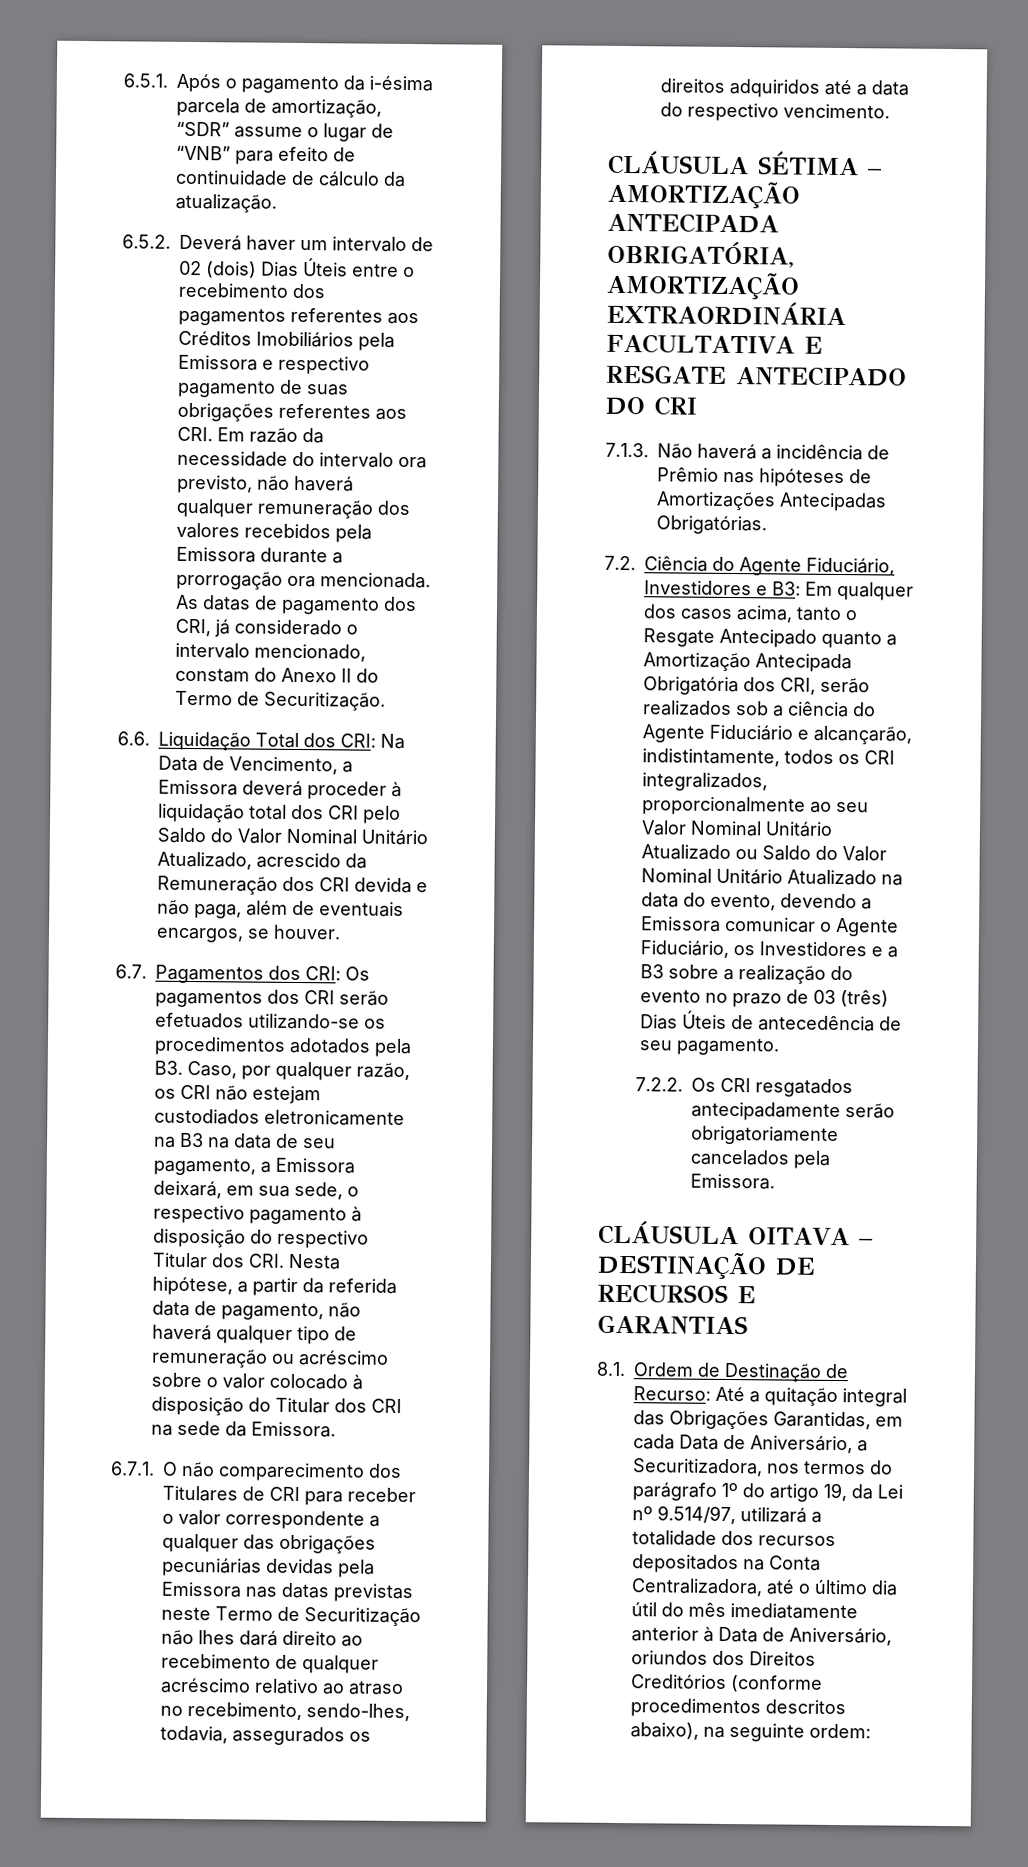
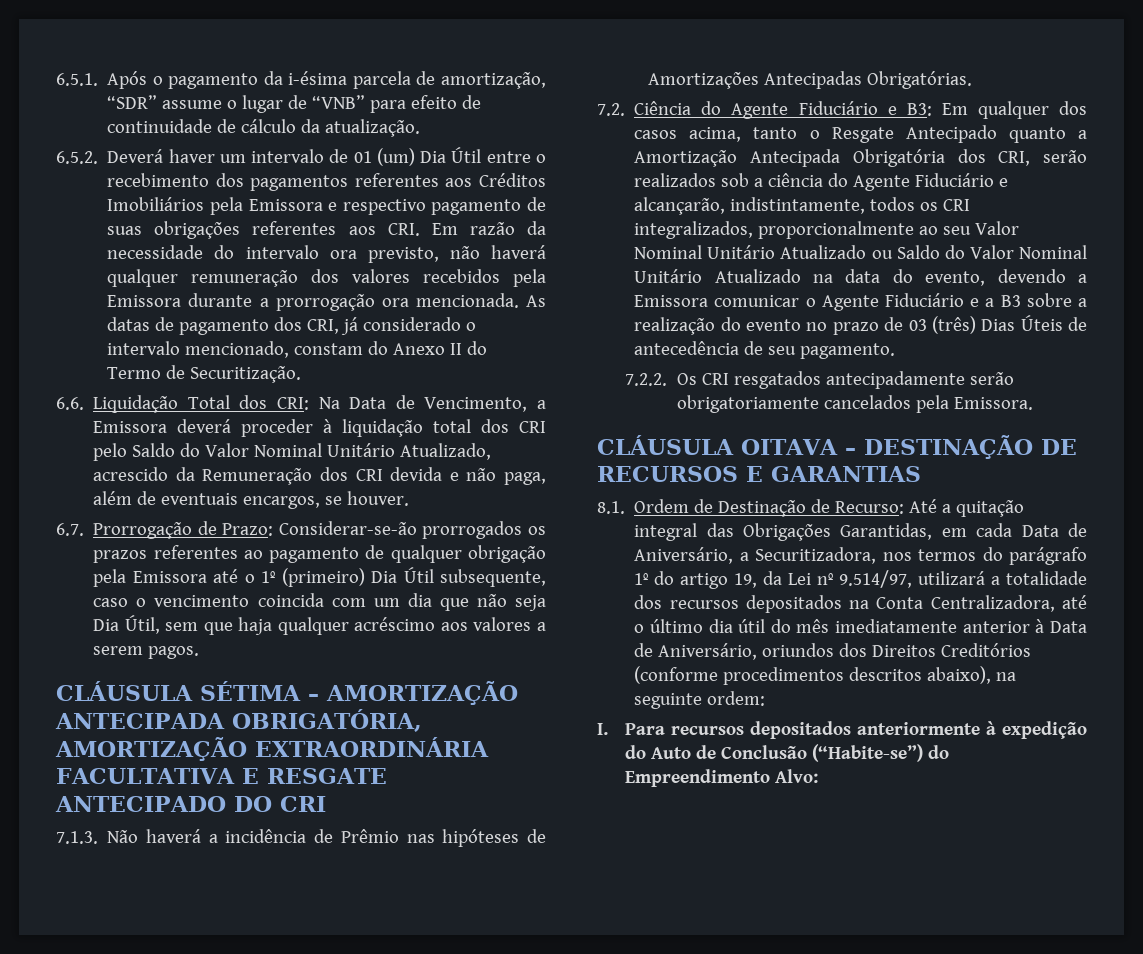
[179,258,348,279] 02 (dois) Dias Úteis -> [353,147,482,166] 01 (um) Dia Útil
[155,964,370,984] [155,989,389,1008] [155,1012,386,1030] [154,1036,412,1058] [154,1060,410,1081] [154,1084,321,1105] [154,1108,405,1126] [154,1132,336,1149] [153,1157,355,1176] [153,1180,359,1200] [153,1204,362,1225] [153,1228,369,1249] [152,1252,341,1270] [152,1276,397,1297] [152,1300,361,1321] [152,1324,357,1345] [151,1348,389,1368] [151,1372,363,1390] [151,1396,402,1416] [151,1420,336,1438] [110,1461,402,1482] [162,1485,416,1506] [162,1509,380,1530] [162,1533,376,1554] [162,1557,375,1578] [161,1581,413,1603] [161,1606,421,1627] [161,1629,363,1647] [161,1653,379,1674] [160,1677,404,1696] [160,1702,410,1722] [160,1725,371,1746] [660,78,909,98] [660,102,890,122] Pagamentos dos CRI: Os pagamentos dos CRI serão efetuados utilizando-se os procedimentos adotados pela B3. Caso, por qualquer razão, os CRI não estejam custodiados eletronicamente na B3 na data de seu pagamento, a Emissora deixará, em sua sede, o respectivo pagamento à disposição do respectivo Titular dos CRI. Nesta hipótese, a partir da referida data de pagamento, não haverá qualquer tipo de remuneração ou acréscimo sobre o valor colocado à disposição do Titular dos CRI na sede da Emissora. // 6.7.1. O não comparecimento dos Titulares de CRI para receber o valor correspondente a qualquer das obrigações pecuniárias devidas pela Emissora nas datas previstas neste Termo de Securitização não lhes dará direito ao recebimento de qualquer acréscimo relativo ao atraso no recebimento, sendo-lhes, todavia, assegurados os direitos adquiridos até a data do respectivo vencimento. -> [93,521,546,539] [93,545,546,563] [93,567,546,587] [93,593,546,611] [93,615,546,635] [93,646,200,659] Prorrogação de Prazo: Considerar-se-ão prorrogados os prazos referentes ao pagamento de qualquer obrigação pela Emissora até o 1º (primeiro) Dia Útil subsequente, caso o vencimento coincida com um dia que não seja Dia Útil, sem que haja qualquer acréscimo aos valores a serem pagos.
[806,557,895,576] [644,580,752,596] Fiduciário, Investidores -> [798,101,878,115] Fiduciário
[640,940,867,958] Fiduciário, os Investidores -> [885,293,965,307] Fiduciário
(871, 1731) none -> [597,721,1087,739] [625,744,950,762] [625,769,819,787] // I. Para recursos depositados anteriormente à expedição do Auto de Conclusão (“Habite-se”) do Empreendimento Alvo:

